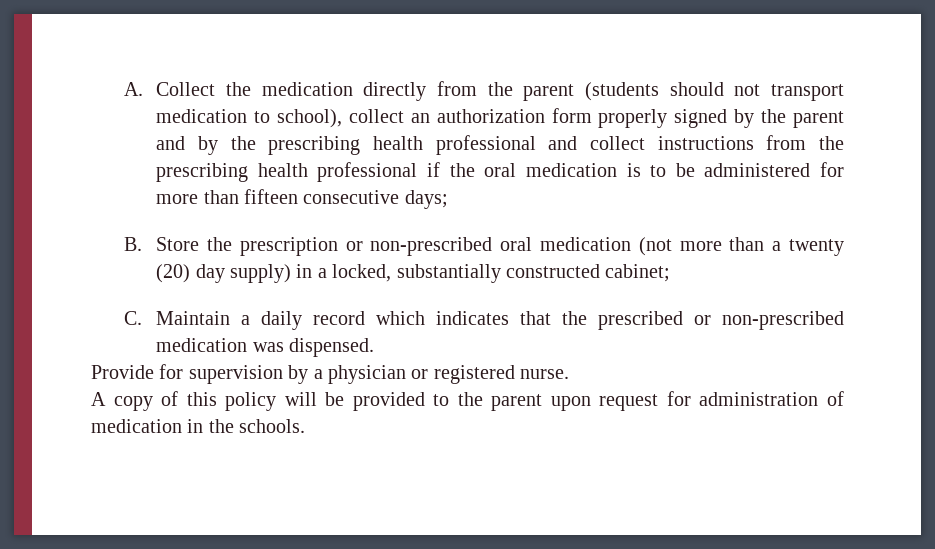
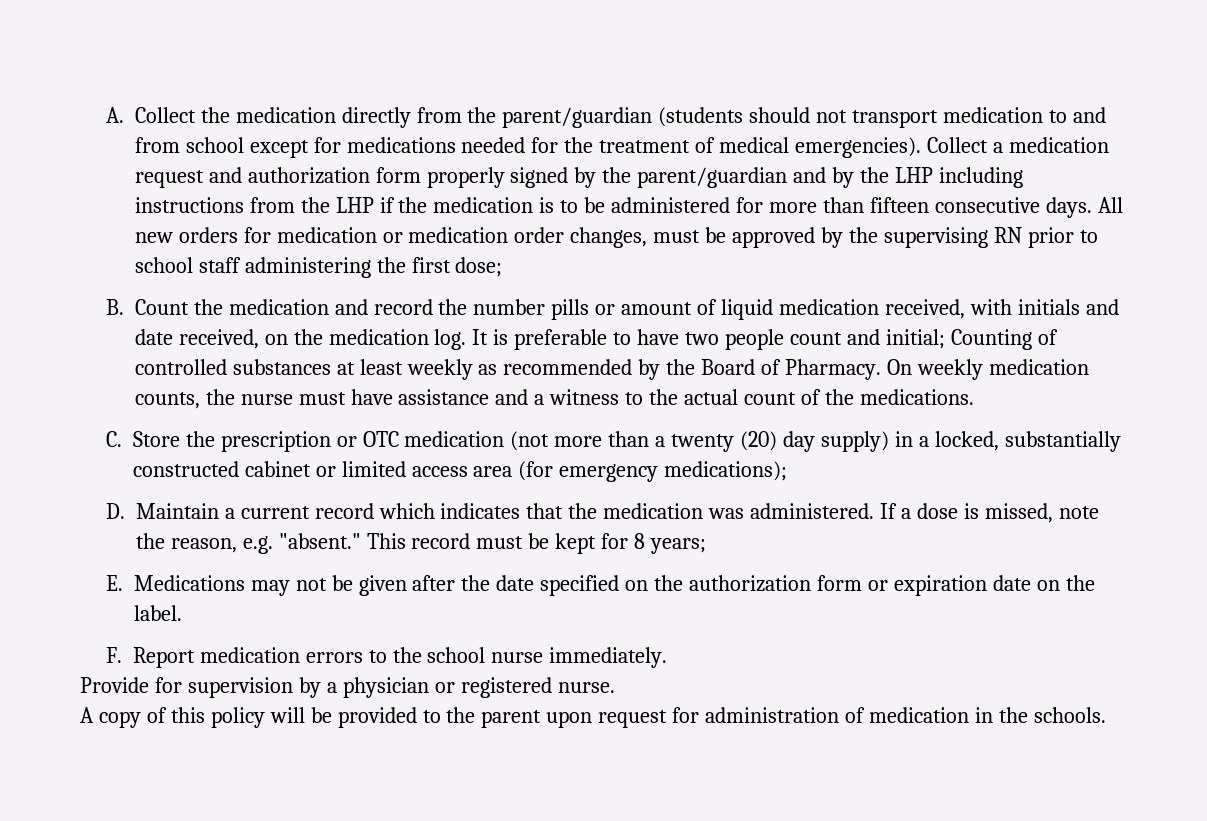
[523,84,575,101] parent -> [502,107,653,128] parent/guardian
[276,109,430,128] school), collect an -> [1072,107,1106,123] [134,137,1109,158] [134,167,242,188] and from school except for medications needed for the treatment of medical emergencies). Collect a medication request and
[792,111,844,128] parent -> [637,167,788,188] parent/guardian
[268,135,845,155] [156,162,418,182] prescribing health professional and collect instructions from the prescribing health professional -> [895,167,1023,188] [134,197,374,213] LHP including instructions from the LHP
[484,163,517,177] oral -> (428, 205) none
[404,190,448,209] [123,237,142,251] days; // B. -> [1045,197,1123,218] [134,227,1098,248] [134,257,503,278] [105,299,1119,320] [134,329,1058,350] [134,359,1089,380] [134,389,974,409] [105,431,122,447] days. All new orders for medication or medication order changes, must be approved by the supervising RN prior to school staff administering the first dose; // B. Count the medication and record the number pills or amount of liquid medication received, with initials and date received, on the medication log. It is preferable to have two people count and initial; Counting of controlled substances at least weekly as recommended by the Board of Pharmacy. On weekly medication counts, the nurse must have assistance and a witness to the actual count of the medications. // C.
[370,237,533,256] non-prescribed oral -> [362,431,399,447] OTC
[605,264,671,282] [123,311,142,325] cabinet; // C. -> [244,461,788,482] [105,503,125,519] cabinet or limited access area (for emergency medications); // D.
[261,311,303,330] daily -> [240,506,310,519] current
[598,311,844,330] [156,338,374,357] prescribed or non-prescribed medication was dispensed. -> [603,503,1099,523] [135,533,707,554] [105,575,1095,596] [133,605,182,621] [105,647,668,668] medication was administered. If a dose is missed, note the reason, e.g. "absent." This record must be kept for 8 years; // E. Medications may not be given after the date specified on the authorization form or expiration date on the label. // F. Report medication errors to the school nurse immediately.

